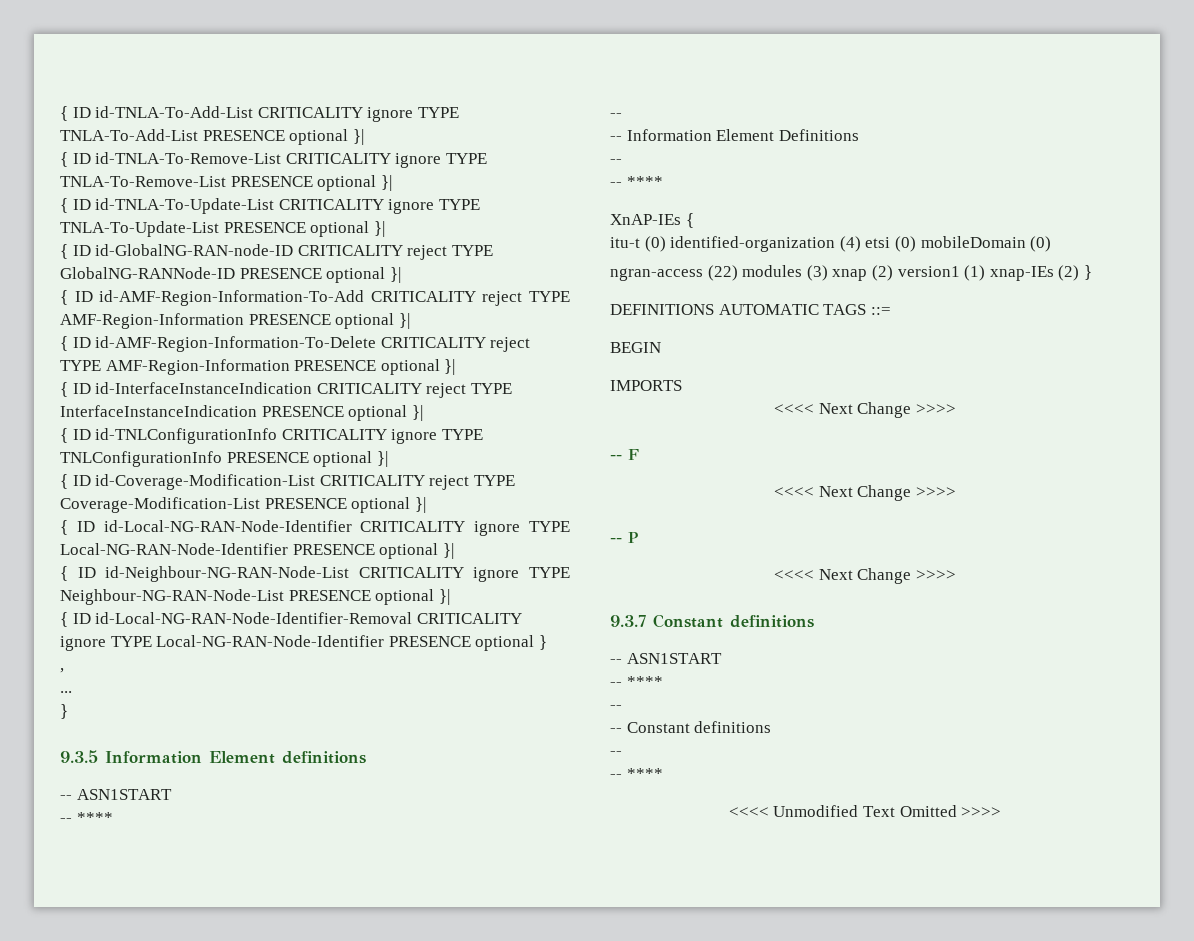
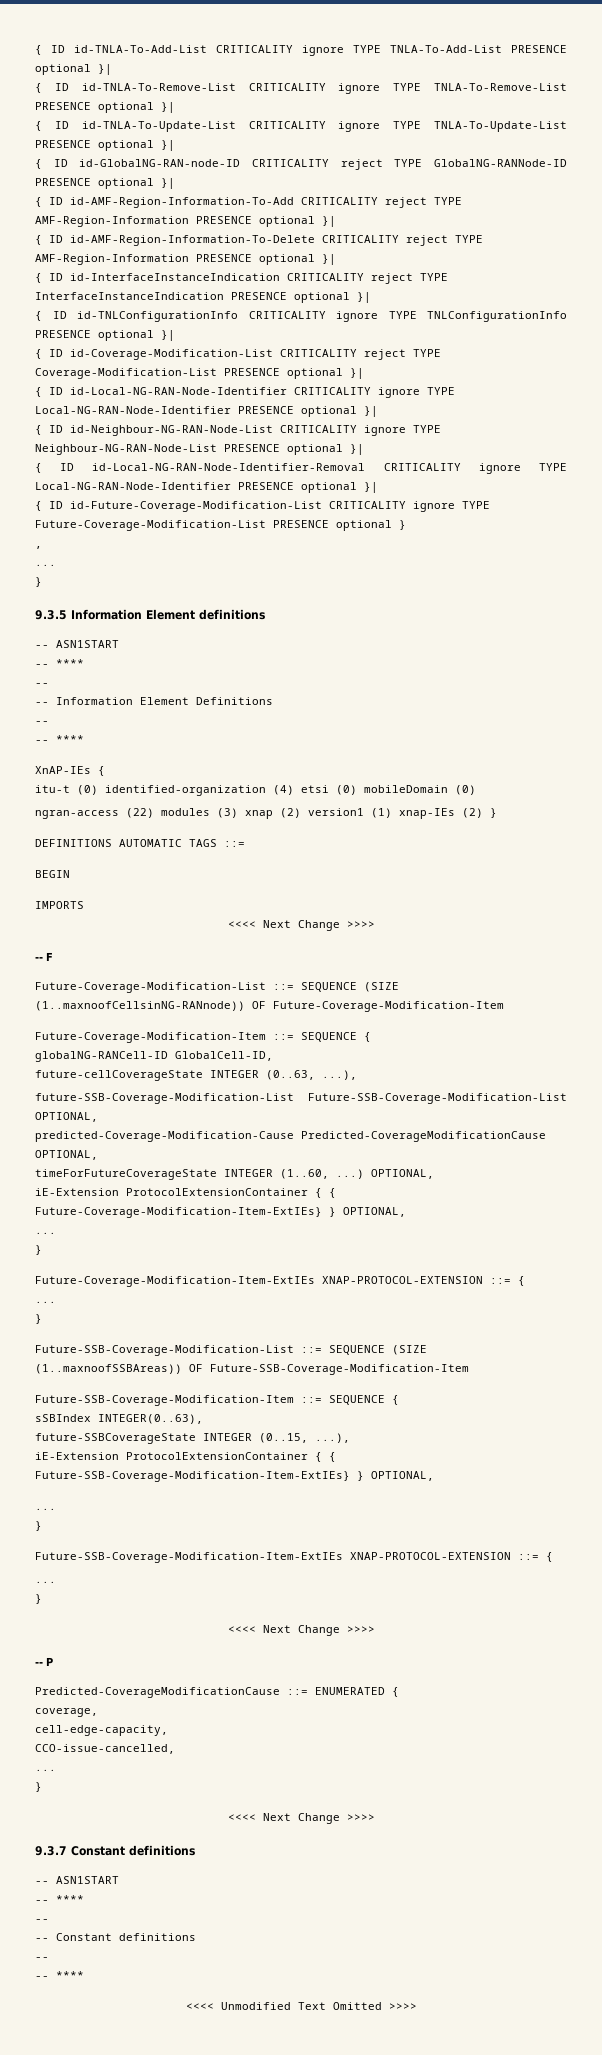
(535, 643) none -> [364,482,378,493] [35,501,490,512] [35,520,392,531] }| // { ID id-Future-Coverage-Modification-List CRITICALITY ignore TYPE Future-Coverage-Modification-List PRESENCE optional
(639, 454) none -> [35,982,399,993] [35,1001,504,1012] [35,1032,371,1043] [35,1051,273,1062] [35,1070,357,1081] [35,1093,567,1104] [35,1112,98,1122] [35,1131,546,1142] [35,1150,98,1160] [35,1169,434,1180] [35,1188,336,1198] [35,1207,406,1218] [35,1232,56,1234] [35,1245,42,1255] [35,1276,525,1287] [35,1301,56,1303] [35,1314,42,1324] [35,1345,427,1356] [35,1364,469,1375] [35,1395,399,1406] [35,1414,203,1424] [35,1433,350,1444] [35,1452,336,1462] [35,1471,434,1482] [35,1508,56,1510] [35,1521,42,1531] [35,1552,553,1563] [35,1581,56,1583] [35,1594,42,1604] // Future-Coverage-Modification-List ::= SEQUENCE (SIZE (1..maxnoofCellsinNG-RANnode)) OF Future-Coverage-Modification-Item // Future-Coverage-Modification-Item ::= SEQUENCE { // globalNG-RANCell-ID GlobalCell-ID, // future-cellCoverageState INTEGER (0..63, ...), // future-SSB-Coverage-Modification-List Future-SSB-Coverage-Modification-List OPTIONAL, // predicted-Coverage-Modification-Cause Predicted-CoverageModificationCause OPTIONAL, // timeForFutureCoverageState INTEGER (1..60, ...) OPTIONAL, // iE-Extension ProtocolExtensionContainer { { Future-Coverage-Modification-Item-ExtIEs} } OPTIONAL, // ... // } // Future-Coverage-Modification-Item-ExtIEs XNAP-PROTOCOL-EXTENSION ::= { // ... // } // Future-SSB-Coverage-Modification-List ::= SEQUENCE (SIZE (1..maxnoofSSBAreas)) OF Future-SSB-Coverage-Modification-Item // Future-SSB-Coverage-Modification-Item ::= SEQUENCE { // sSBIndex INTEGER(0..63), // future-SSBCoverageState INTEGER (0..15, ...), // iE-Extension ProtocolExtensionContainer { { Future-SSB-Coverage-Modification-Item-ExtIEs} } OPTIONAL, // ... // } // Future-SSB-Coverage-Modification-Item-ExtIEs XNAP-PROTOCOL-EXTENSION ::= { // ... // }
(638, 537) none -> [35,1687,399,1698] [35,1708,98,1717] [35,1725,168,1736] [35,1744,175,1754] [35,1769,56,1771] [35,1782,42,1792] // Predicted-CoverageModificationCause ::= ENUMERATED { // coverage, // cell-edge-capacity, // CCO-issue-cancelled, // ... // }

